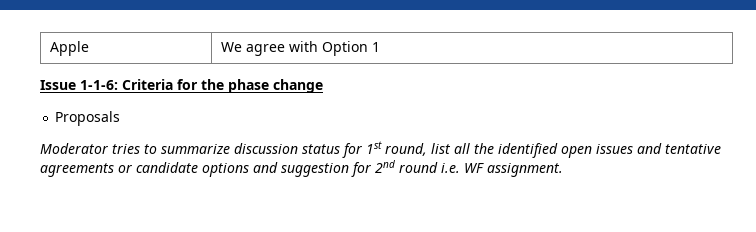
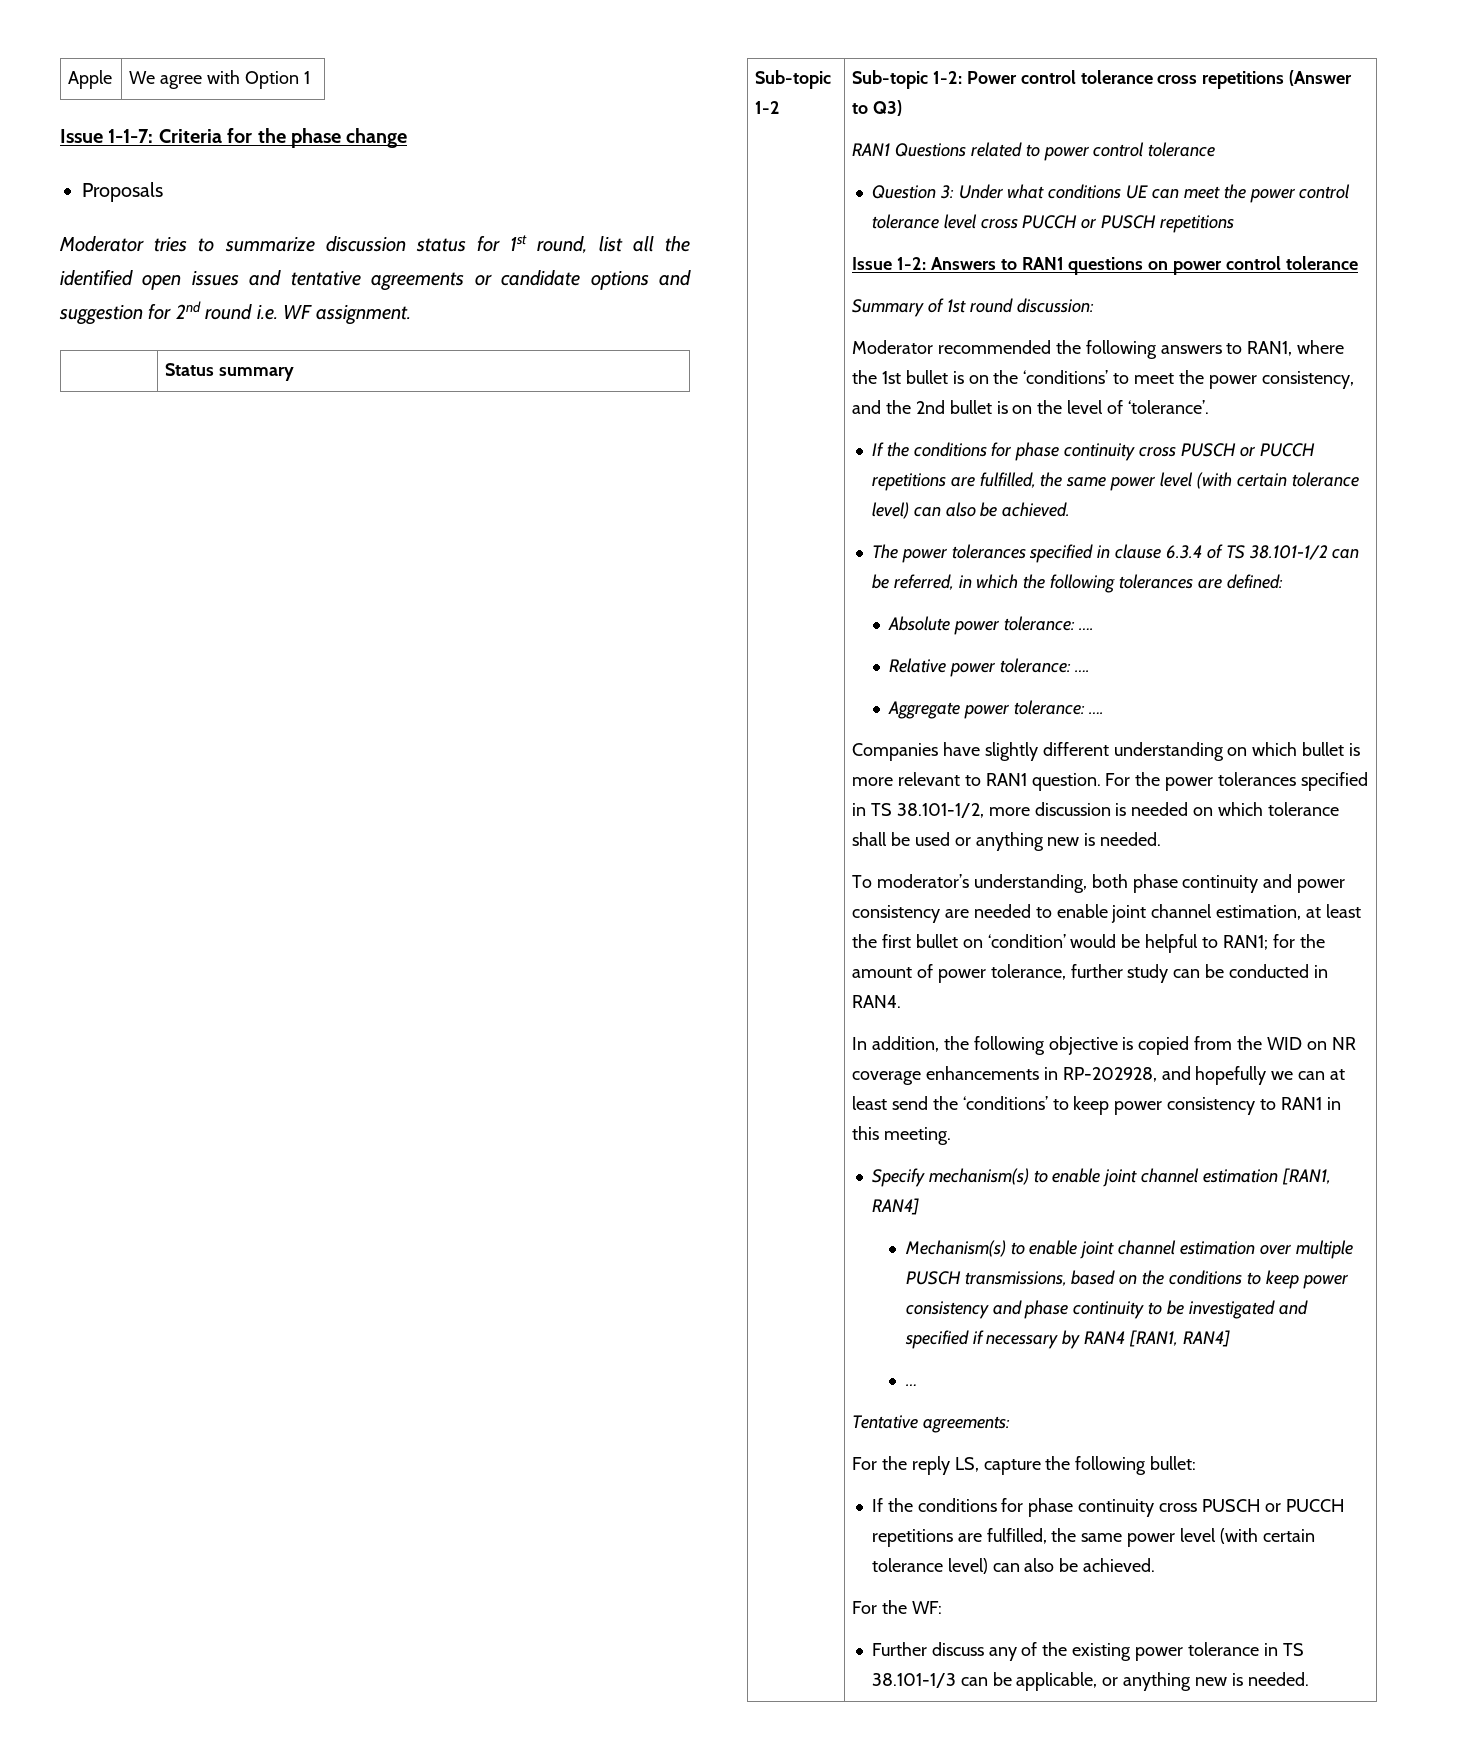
[80,80,118,90] 1-1-6: -> [108,129,154,143] 1-1-7:
(563, 170) none -> [165,363,294,381] [755,70,832,89] [755,101,781,114] [852,70,1353,89] [852,100,902,116] [852,142,1216,161] [871,184,1351,203] [871,214,1235,233] [852,256,1358,275] [852,298,1094,317] [852,340,1345,359] [852,370,1354,389] [852,400,1209,414] [871,442,1315,461] [871,472,1359,491] [871,502,1071,519] [871,544,1360,563] [871,574,1283,593] [887,616,1095,635] [888,658,1091,677] [887,700,1105,719] [852,742,1360,761] [852,772,1368,791] [852,802,1339,818] [852,832,1162,851] [852,874,1346,893] [852,904,1361,923] [852,934,1325,953] [852,964,1328,983] [852,995,902,1008] [852,1036,1356,1055] [852,1066,1345,1085] [852,1096,1341,1115] [852,1126,951,1145] [871,1168,1331,1187] [871,1198,919,1215] [904,1240,1353,1259] [905,1270,1349,1289] [905,1300,1308,1319] [904,1330,1230,1349] [905,1384,917,1386] [852,1415,1010,1433] [852,1456,1197,1475] [871,1498,1344,1517] [871,1528,1315,1547] [871,1558,1156,1574] [852,1600,942,1614] [871,1642,1304,1661] [871,1672,1309,1691] // | Status summary // Sub-topic 1-2 | Sub-topic 1-2: Power control tolerance cross repetitions (Answer to Q3) // RAN1 Questions related to power control tolerance // Question 3: Under what conditions UE can meet the power control tolerance level cross PUCCH or PUSCH repetitions // Issue 1-2: Answers to RAN1 questions on power control tolerance // Summary of 1st round discussion: // Moderator recommended the following answers to RAN1, where the 1st bullet is on the ‘conditions’ to meet the power consistency, and the 2nd bullet is on the level of ‘tolerance’. // If the conditions for phase continuity cross PUSCH or PUCCH repetitions are fulfilled, the same power level (with certain tolerance level) can also be achieved. // The power tolerances specified in clause 6.3.4 of TS 38.101-1/2 can be referred, in which the following tolerances are defined: // Absolute power tolerance: …. // Relative power tolerance: …. // Aggregate power tolerance: …. // Companies have slightly different understanding on which bullet is more relevant to RAN1 question. For the power tolerances specified in TS 38.101-1/2, more discussion is needed on which tolerance shall be used or anything new is needed. // To moderator’s understanding, both phase continuity and power consistency are needed to enable joint channel estimation, at least the first bullet on ‘condition’ would be helpful to RAN1; for the amount of power tolerance, further study can be conducted in RAN4. // In addition, the following objective is copied from the WID on NR coverage enhancements in RP-202928, and hopefully we can at least send the ‘conditions’ to keep power consistency to RAN1 in this meeting. // Specify mechanism(s) to enable joint channel estimation [RAN1, RAN4] // Mechanism(s) to enable joint channel estimation over multiple PUSCH transmissions, based on the conditions to keep power consistency and phase continuity to be investigated and specified if necessary by RAN4 [RAN1, RAN4] // … // Tentative agreements: // For the reply LS, capture the following bullet: // If the conditions for phase continuity cross PUSCH or PUCCH repetitions are fulfilled, the same power level (with certain tolerance level) can also be achieved. // For the WF: // Further discuss any of the existing power tolerance in TS 38.101-1/3 can be applicable, or anything new is needed.

